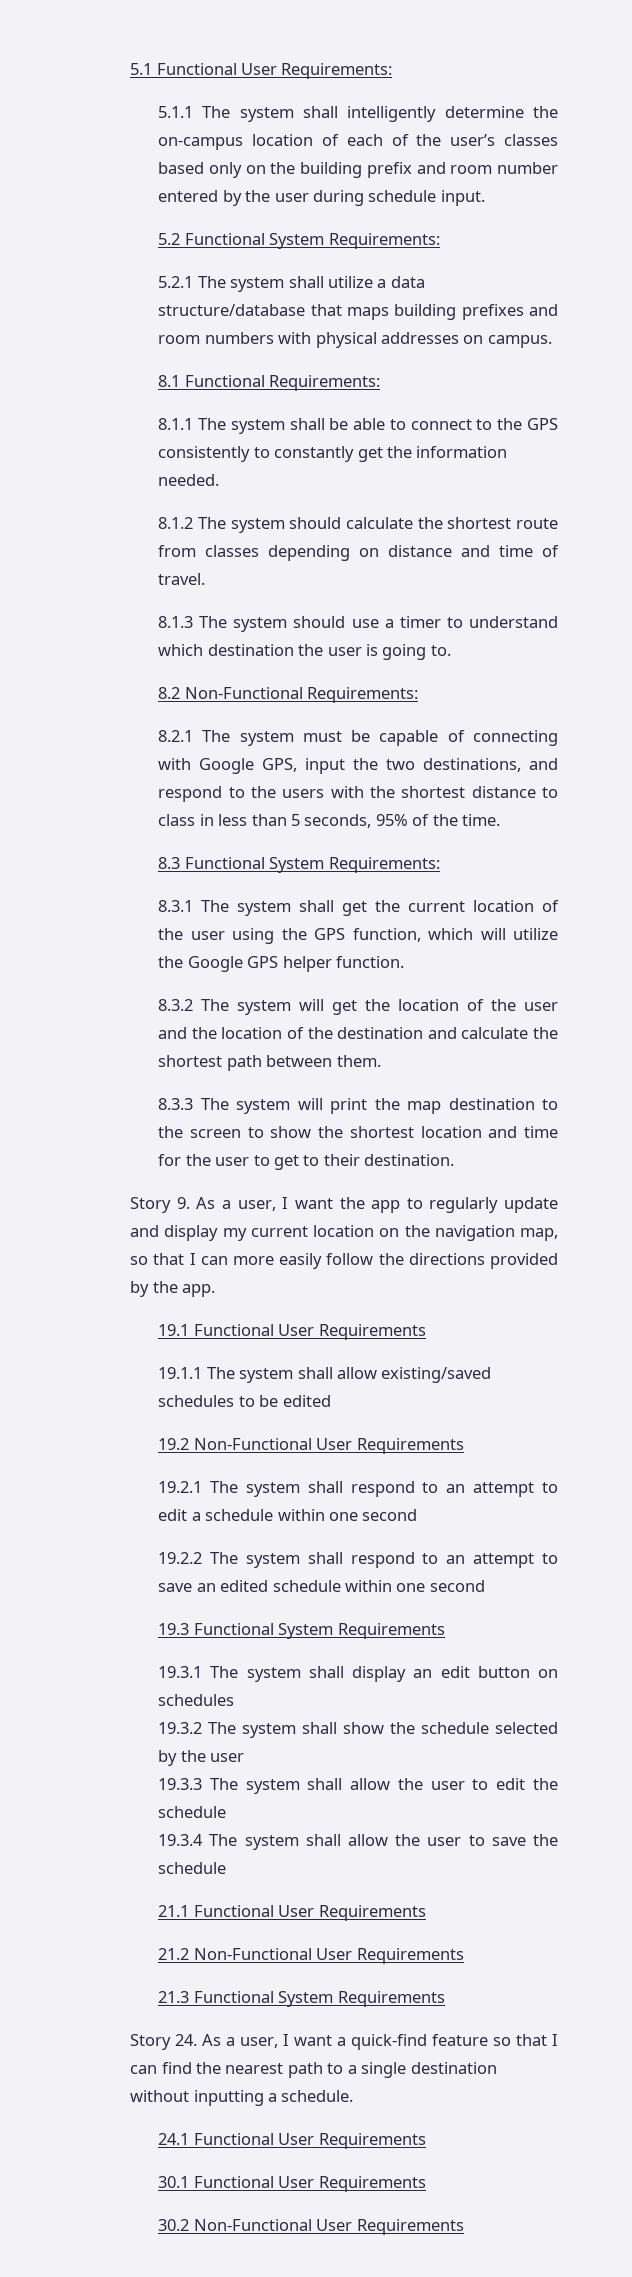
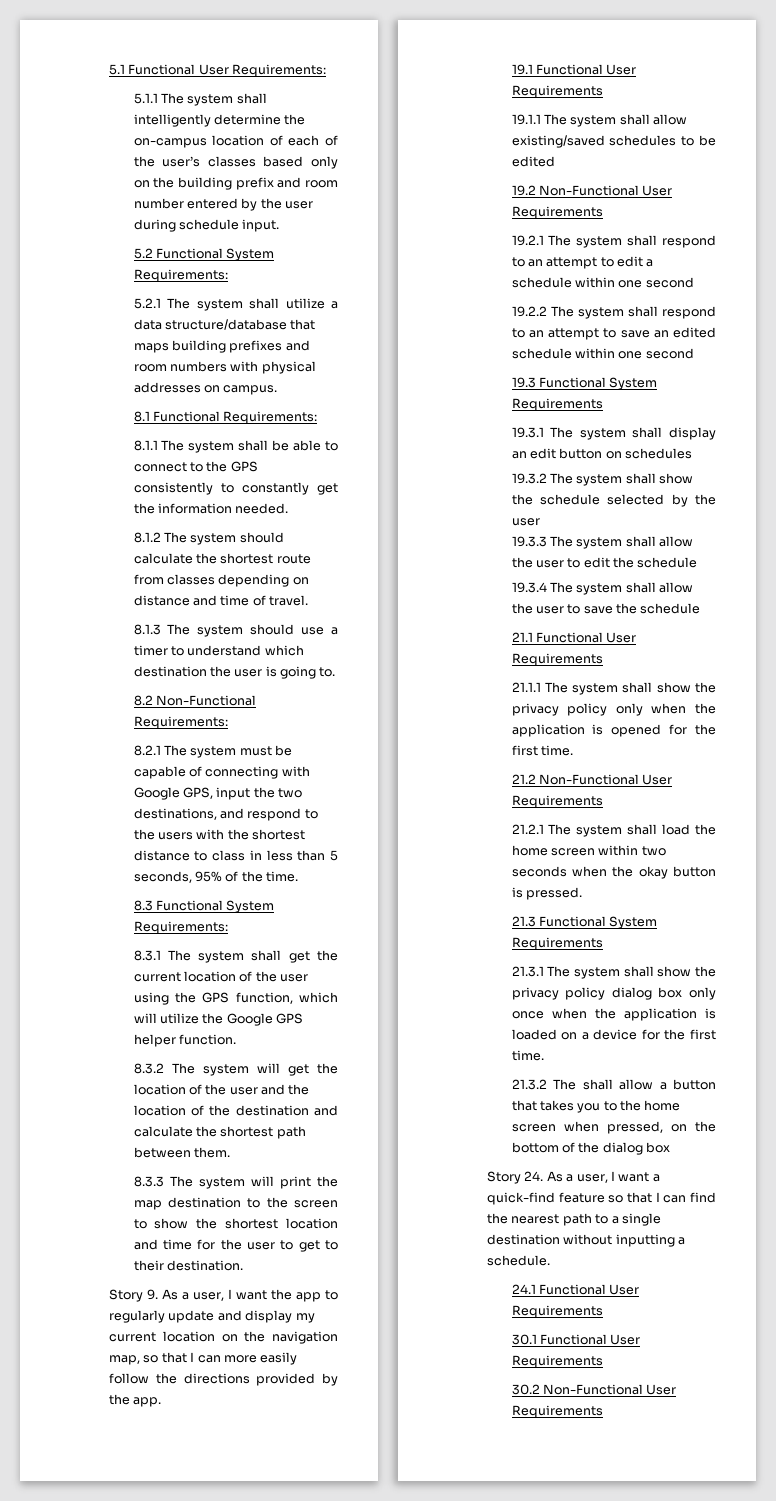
[158,1948,464,1964] [158,1991,445,2007] 21.2 Non-Functional User Requirements // 21.3 Functional System Requirements -> [511,682,716,695] [511,703,716,716] [511,724,716,737] [511,745,573,756] [511,774,673,785] [511,795,603,808] [511,824,716,837] [511,845,666,856] [511,866,716,879] [511,887,582,900] [511,916,658,929] [511,937,603,950] [511,966,716,979] [511,987,716,1000] [511,1008,716,1021] [511,1029,716,1040] [511,1050,544,1061] [511,1079,716,1090] [511,1100,681,1113] [511,1121,716,1134] [511,1142,671,1155] 21.1.1 The system shall show the privacy policy only when the application is opened for the first time. // 21.2 Non-Functional User Requirements // 21.2.1 The system shall load the home screen within two seconds when the okay button is pressed. // 21.3 Functional System Requirements // 21.3.1 The system shall show the privacy policy dialog box only once when the application is loaded on a device for the first time. // 21.3.2 The shall allow a button that takes you to the home screen when pressed, on the bottom of the dialog box

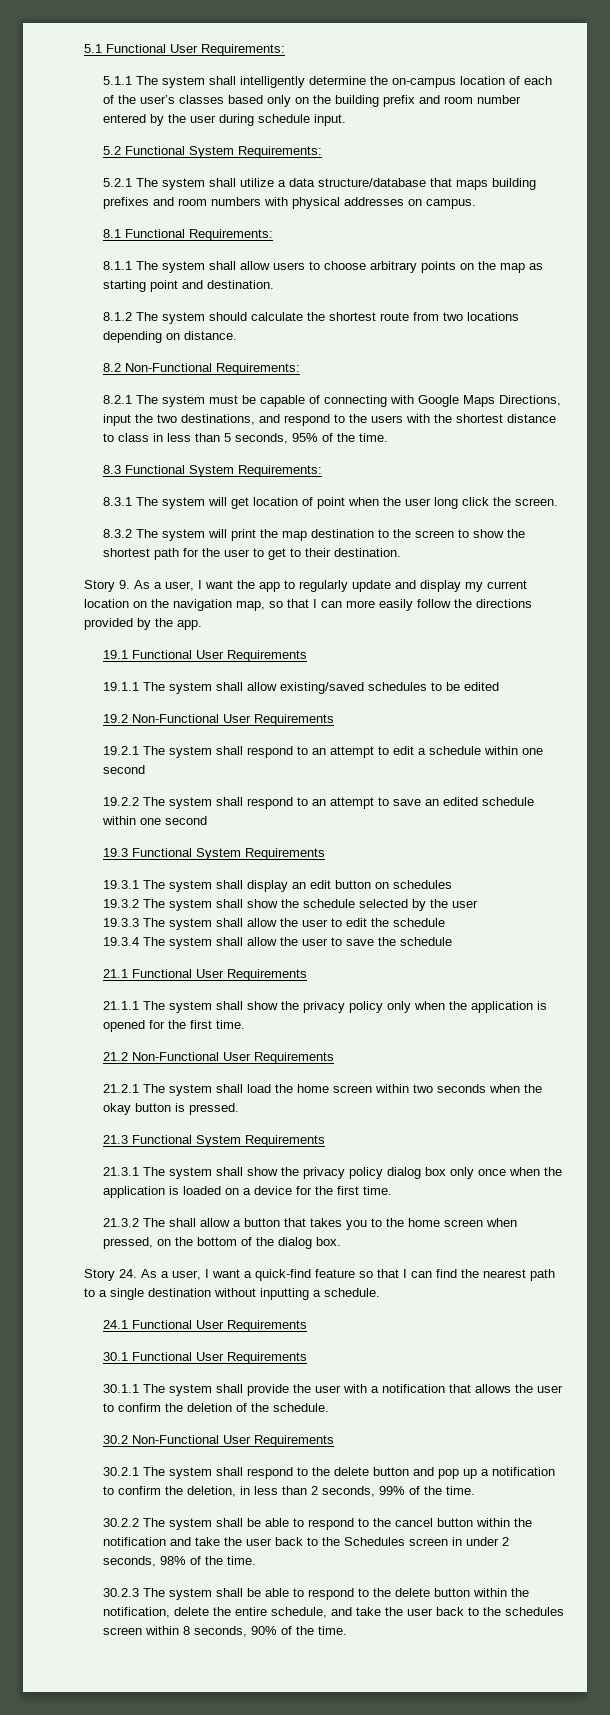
[272,440,338,451] [133,461,258,472] [133,482,338,495] [133,503,289,514] be able to connect to the GPS consistently to constantly get the information needed. -> [239,261,543,273] [102,280,274,292] allow users to choose arbitrary points on the map as starting point and destination.
[166,574,309,587] [133,595,309,606] [133,624,338,637] [133,645,304,656] [133,666,336,679] classes depending on distance and time of travel. // 8.1.3 The system should use a timer to understand which destination the user is going to. -> [442,312,519,321] [102,331,237,343] two locations depending on distance.
[182,787,213,799] GPS, -> [462,395,561,407] Maps Directions,
[251,950,338,963] [133,971,309,982] [133,992,338,1005] [133,1013,304,1026] [133,1034,236,1047] [133,1063,338,1076] [133,1084,310,1095] [133,1105,338,1116] [133,1126,306,1139] [133,1147,230,1158] [133,1176,164,1187] shall get the current location of the user using the GPS function, which will utilize the Google GPS helper function. // 8.3.2 The system will get the location of the user and the location of the destination and calculate the shortest path between them. // 8.3.3 -> [207,497,558,509] [102,529,132,538] will get location of point when the user long click the screen. // 8.3.2
[286,1218,338,1229] [133,1239,192,1250] location and time -> [153,548,179,560] path
[646,1142,671,1153] box -> [315,1237,341,1246] box.
[511,1384,677,1395] [511,1405,603,1418] 30.2 Non-Functional User Requirements -> [102,1384,563,1396] [102,1403,329,1412] [102,1435,334,1447] [102,1467,555,1479] [102,1486,475,1497] [102,1518,532,1530] [102,1537,509,1546] [102,1556,256,1567] [102,1588,529,1600] [102,1607,564,1618] [102,1626,347,1637] 30.1.1 The system shall provide the user with a notification that allows the user to confirm the deletion of the schedule. // 30.2 Non-Functional User Requirements // 30.2.1 The system shall respond to the delete button and pop up a notification to confirm the deletion, in less than 2 seconds, 99% of the time. // 30.2.2 The system shall be able to respond to the cancel button within the notification and take the user back to the Schedules screen in under 2 seconds, 98% of the time. // 30.2.3 The system shall be able to respond to the delete button within the notification, delete the entire schedule, and take the user back to the schedules screen within 8 seconds, 90% of the time.

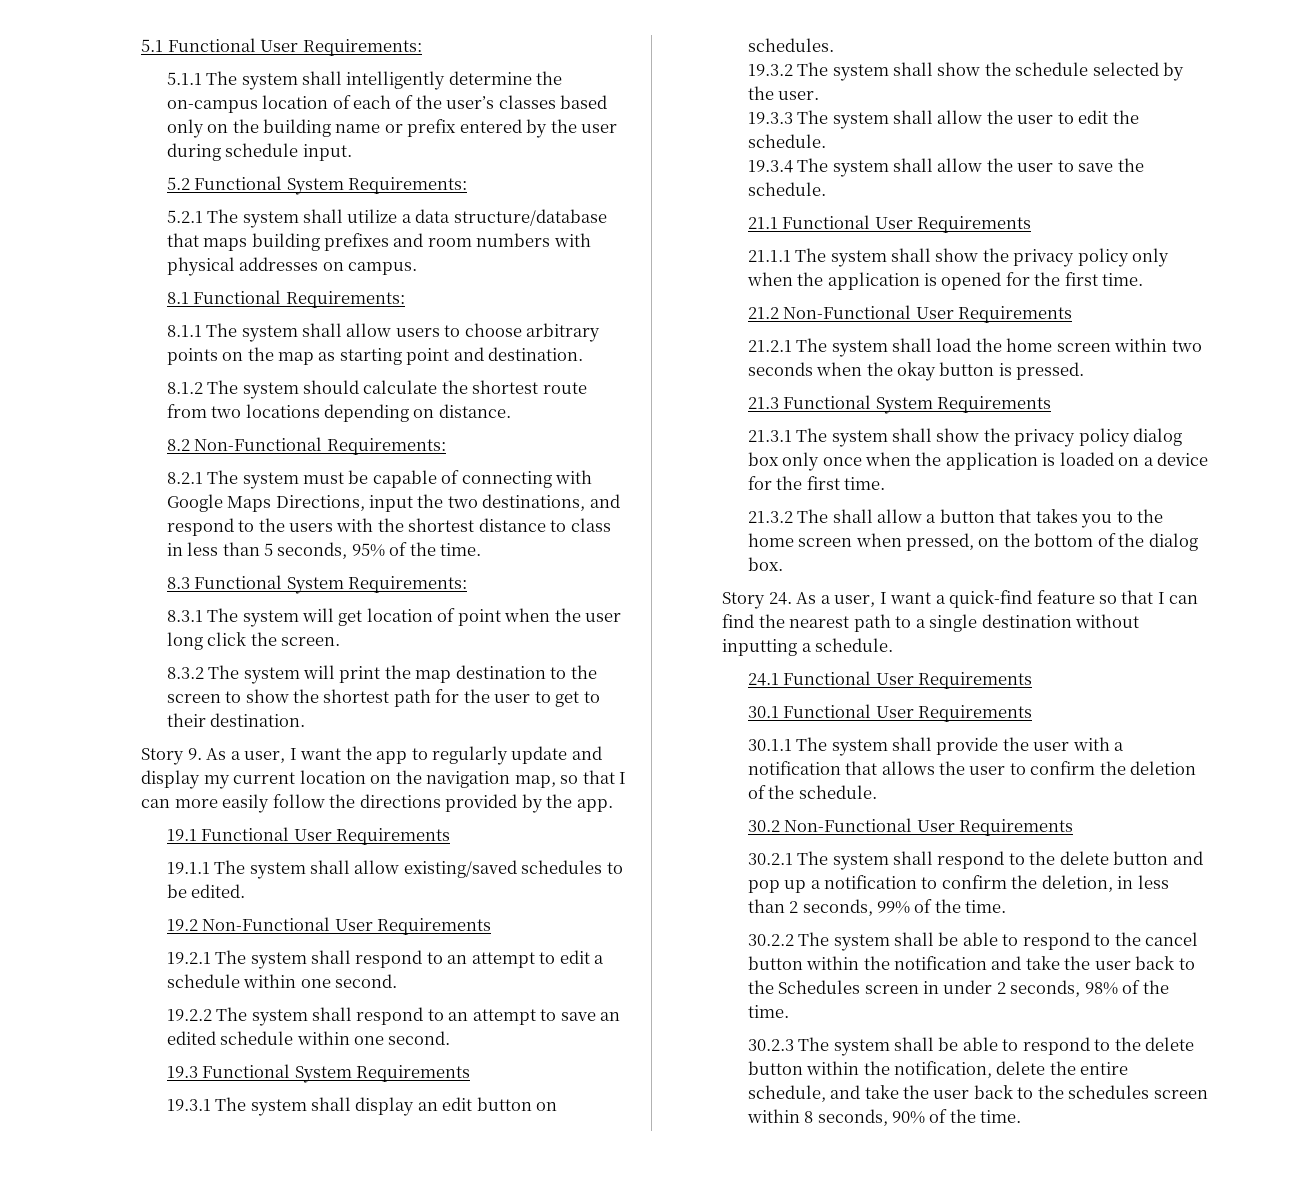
[382,95,521,107] prefix and room number -> [335,119,457,137] name or prefix
[463,682,499,691] edited -> [191,884,246,898] edited.
[102,765,145,774] second -> [335,974,398,988] second.
[164,816,207,825] second -> [388,1031,451,1045] second.
[392,880,452,889] schedules -> [747,38,834,52] schedules.
[451,900,478,908] user -> [778,91,820,100] user.
[392,918,445,927] schedule -> [747,134,826,148] schedule.
[399,937,452,946] schedule -> [747,182,826,196] schedule.

